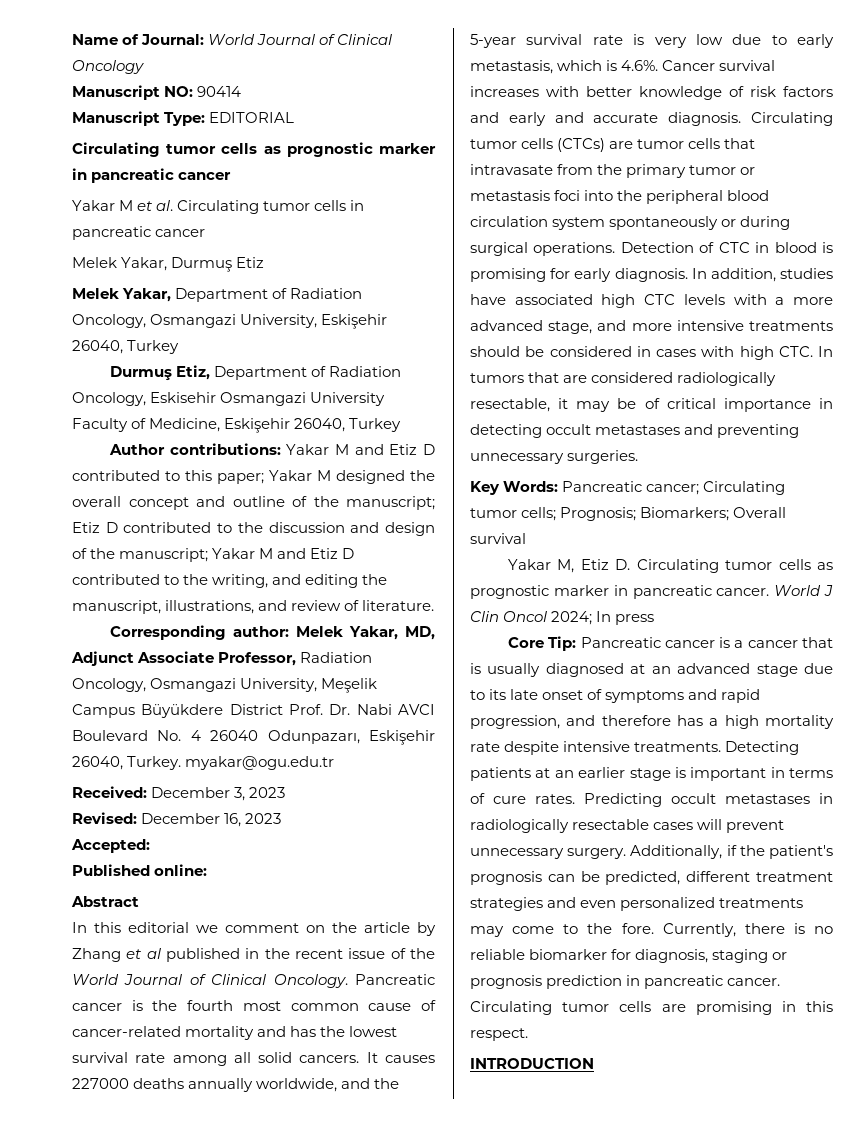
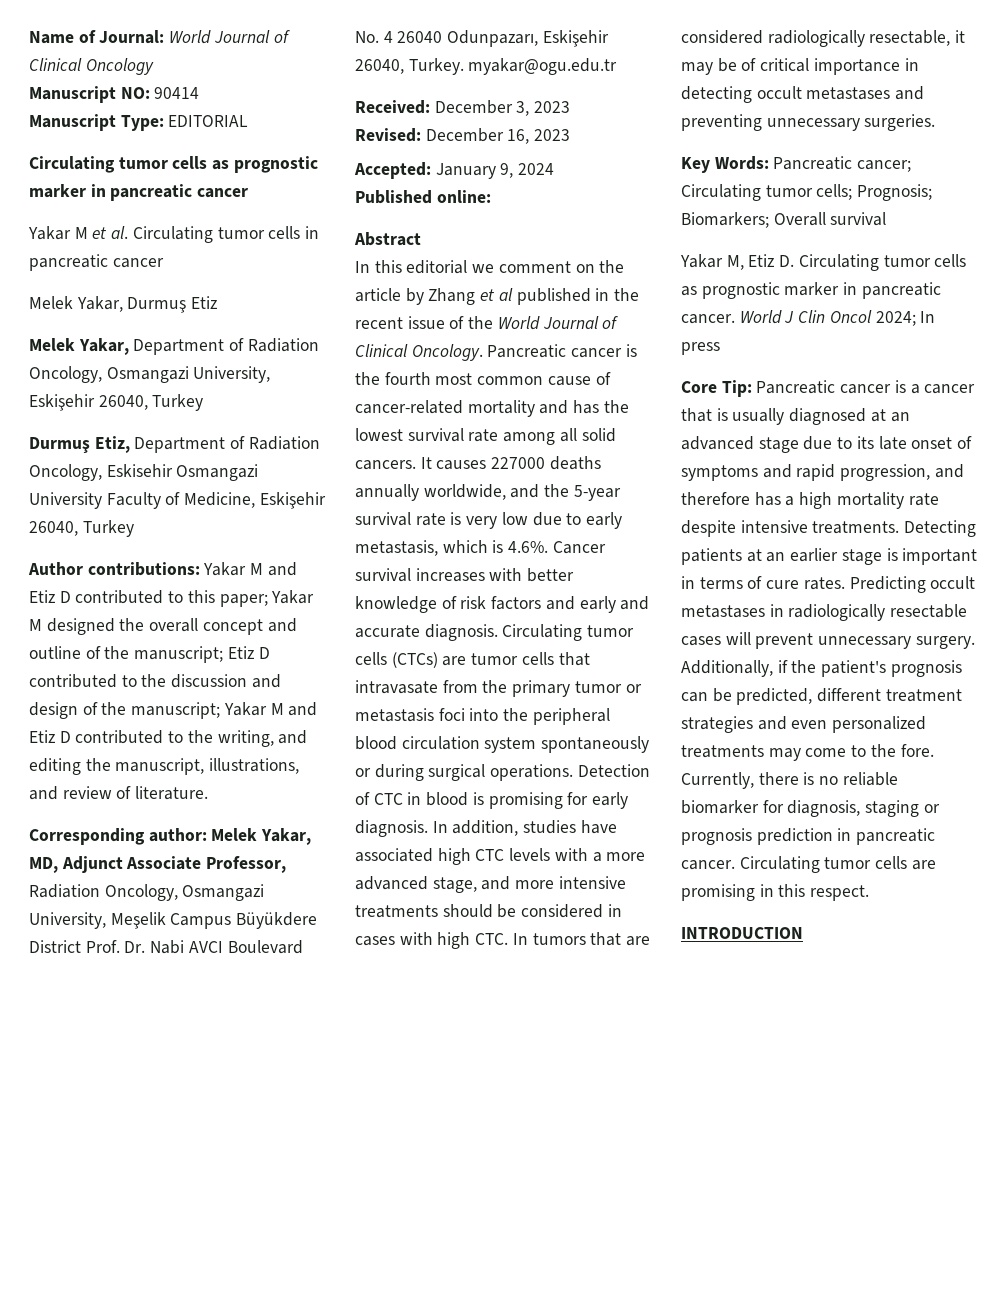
(150, 846) none -> [435,163,555,179] January 9, 2024

